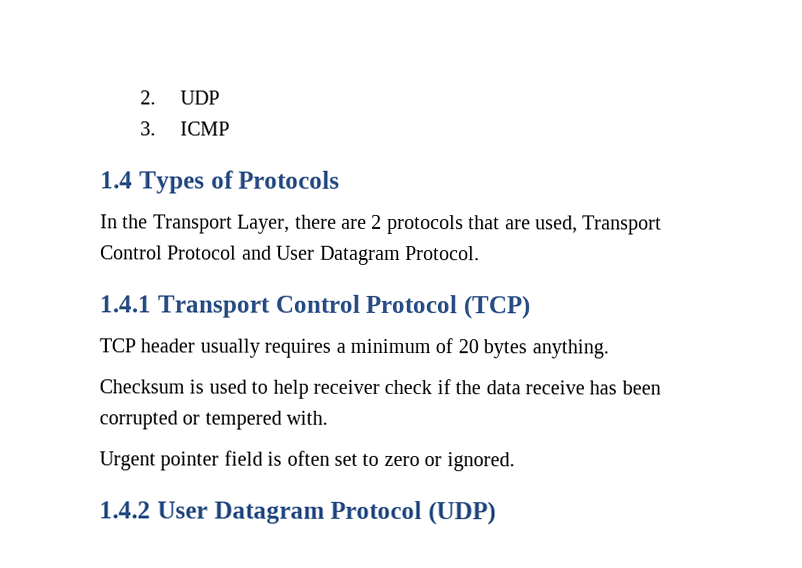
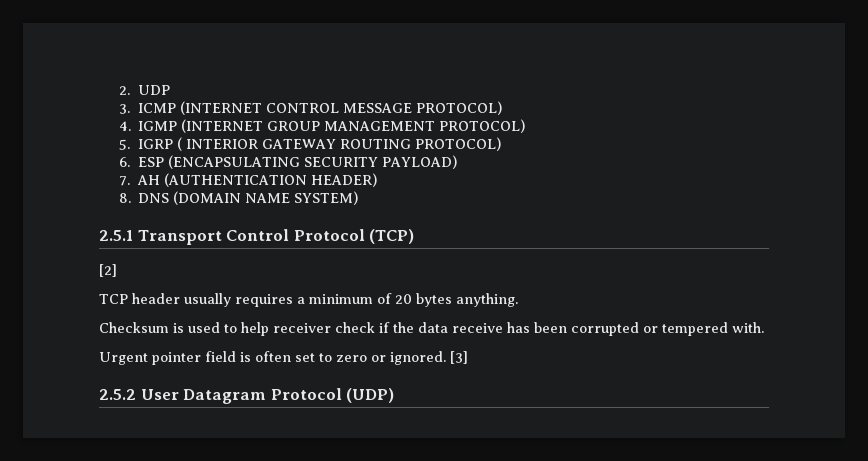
[100,170,341,194] [100,214,663,235] [100,245,480,265] [99,295,151,313] // 1.4 Types of Protocols // In the Transport Layer, there are 2 protocols that are used, Transport Control Protocol and User Datagram Protocol. // 1.4.1 -> [180,101,503,115] [118,119,526,133] [118,137,502,151] [118,155,458,169] [118,173,378,187] [118,191,359,205] [99,230,133,241] (INTERNET CONTROL MESSAGE PROTOCOL) // 4. IGMP (INTERNET GROUP MANAGEMENT PROTOCOL) // 5. IGRP ( INTERIOR GATEWAY ROUTING PROTOCOL) // 6. ESP (ENCAPSULATING SECURITY PAYLOAD) // 7. AH (AUTHENTICATION HEADER) // 8. DNS (DOMAIN NAME SYSTEM) // 2.5.1
(530, 307) none -> [99,264,117,277] // [2]
[99,501,151,519] // 1.4.2 -> [450,351,468,364] [99,389,136,400] [3] // 2.5.2

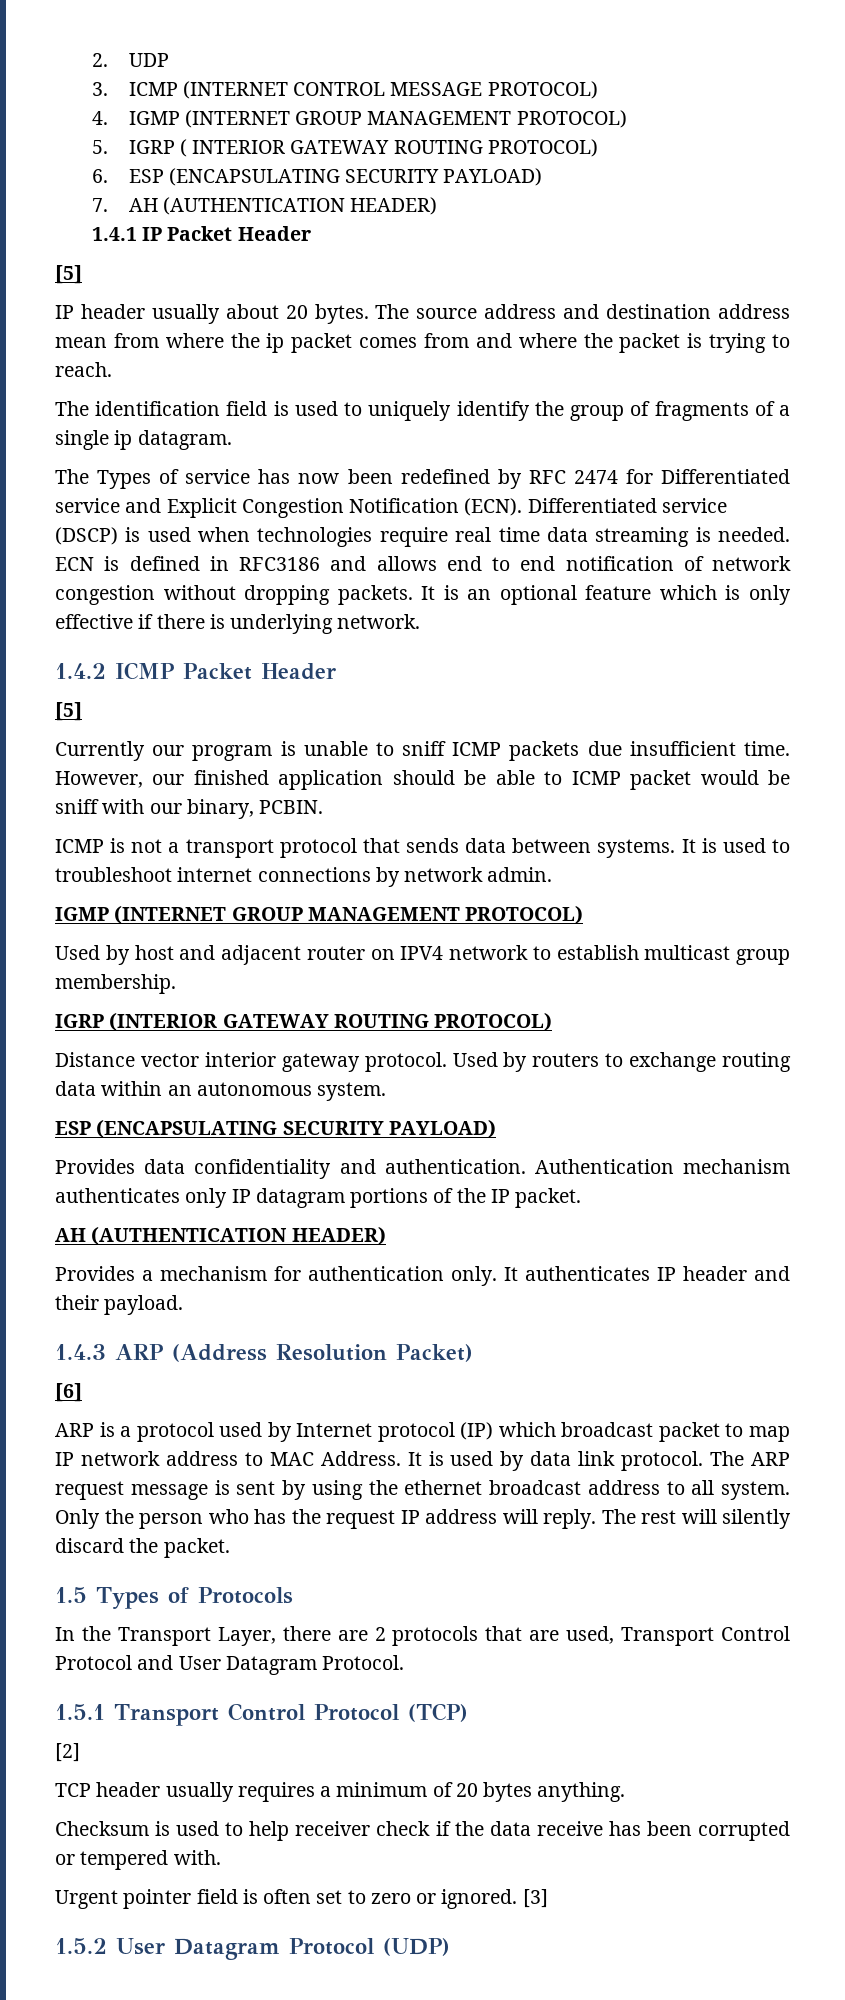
[118,191,359,205] [99,230,133,241] 8. DNS (DOMAIN NAME SYSTEM) // 2.5.1 -> [91,226,311,241] [55,265,82,284] [55,304,790,324] [55,333,791,353] [55,362,112,377] [55,401,791,421] [55,430,232,450] [55,469,791,489] [55,498,727,518] [55,527,791,547] [55,556,791,571] [55,585,791,605] [55,614,421,634] [55,662,336,680] [55,702,82,721] [55,741,790,761] [55,770,791,790] [55,799,324,819] [55,838,790,858] [55,867,553,887] [55,905,584,924] [55,945,790,965] [55,974,176,994] [55,1012,553,1031] [55,1052,791,1072] [55,1081,387,1101] [55,1119,496,1138] [55,1159,791,1179] [55,1188,582,1208] [55,1226,386,1245] [55,1266,790,1286] [55,1295,184,1315] [55,1344,473,1362] [55,1383,82,1402] [55,1422,791,1442] [55,1451,791,1471] [55,1480,790,1500] [55,1509,791,1529] [55,1538,230,1558] [55,1587,293,1609] [55,1626,790,1646] [55,1655,405,1675] [55,1704,105,1720] 1.4.1 IP Packet Header // [5] // IP header usually about 20 bytes. The source address and destination address mean from where the ip packet comes from and where the packet is trying to reach. // The identification field is used to uniquely identify the group of fragments of a single ip datagram. // The Types of service has now been redefined by RFC 2474 for Differentiated service and Explicit Congestion Notification (ECN). Differentiated service (DSCP) is used when technologies require real time data streaming is needed. ECN is defined in RFC3186 and allows end to end notification of network congestion without dropping packets. It is an optional feature which is only effective if there is underlying network. // 1.4.2 ICMP Packet Header // [5] // Currently our program is unable to sniff ICMP packets due insufficient time. However, our finished application should be able to ICMP packet would be sniff with our binary, PCBIN. // ICMP is not a transport protocol that sends data between systems. It is used to troubleshoot internet connections by network admin. // IGMP (INTERNET GROUP MANAGEMENT PROTOCOL) // Used by host and adjacent router on IPV4 network to establish multicast group membership. // IGRP (INTERIOR GATEWAY ROUTING PROTOCOL) // Distance vector interior gateway protocol. Used by routers to exchange routing data within an autonomous system. // ESP (ENCAPSULATING SECURITY PAYLOAD) // Provides data confidentiality and authentication. Authentication mechanism authenticates only IP datagram portions of the IP packet. // AH (AUTHENTICATION HEADER) // Provides a mechanism for authentication only. It authenticates IP header and their payload. // 1.4.3 ARP (Address Resolution Packet) // [6] // ARP is a protocol used by Internet protocol (IP) which broadcast packet to map IP network address to MAC Address. It is used by data link protocol. The ARP request message is sent by using the ethernet broadcast address to all system. Only the person who has the request IP address will reply. The rest will silently discard the packet. // 1.5 Types of Protocols // In the Transport Layer, there are 2 protocols that are used, Transport Control Protocol and User Datagram Protocol. // 1.5.1
[99,389,136,400] 2.5.2 -> [55,1938,107,1954] 1.5.2

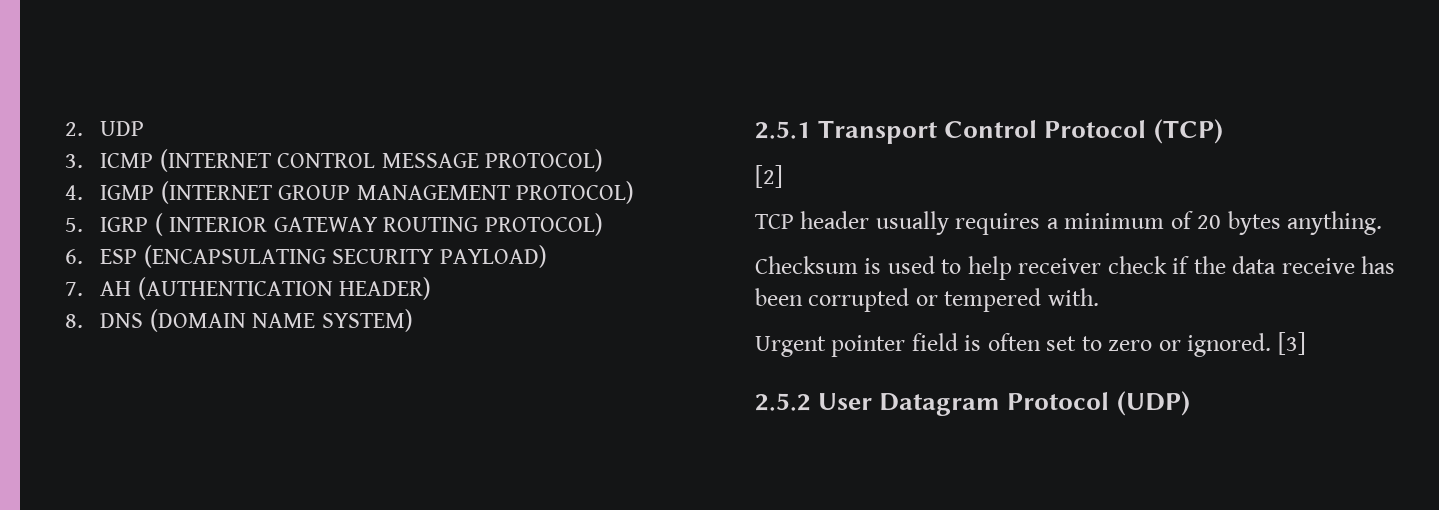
[91,226,311,241] [55,265,82,284] [55,304,790,324] [55,333,791,353] [55,362,112,377] [55,401,791,421] [55,430,232,450] [55,469,791,489] [55,498,727,518] [55,527,791,547] [55,556,791,571] [55,585,791,605] [55,614,421,634] [55,662,336,680] [55,702,82,721] [55,741,790,761] [55,770,791,790] [55,799,324,819] [55,838,790,858] [55,867,553,887] [55,905,584,924] [55,945,790,965] [55,974,176,994] [55,1012,553,1031] [55,1052,791,1072] [55,1081,387,1101] [55,1119,496,1138] [55,1159,791,1179] [55,1188,582,1208] [55,1226,386,1245] [55,1266,790,1286] [55,1295,184,1315] [55,1344,473,1362] [55,1383,82,1402] [55,1422,791,1442] [55,1451,791,1471] [55,1480,790,1500] [55,1509,791,1529] [55,1538,230,1558] [55,1587,293,1609] [55,1626,790,1646] [55,1655,405,1675] [55,1704,105,1720] 1.4.1 IP Packet Header // [5] // IP header usually about 20 bytes. The source address and destination address mean from where the ip packet comes from and where the packet is trying to reach. // The identification field is used to uniquely identify the group of fragments of a single ip datagram. // The Types of service has now been redefined by RFC 2474 for Differentiated service and Explicit Congestion Notification (ECN). Differentiated service (DSCP) is used when technologies require real time data streaming is needed. ECN is defined in RFC3186 and allows end to end notification of network congestion without dropping packets. It is an optional feature which is only effective if there is underlying network. // 1.4.2 ICMP Packet Header // [5] // Currently our program is unable to sniff ICMP packets due insufficient time. However, our finished application should be able to ICMP packet would be sniff with our binary, PCBIN. // ICMP is not a transport protocol that sends data between systems. It is used to troubleshoot internet connections by network admin. // IGMP (INTERNET GROUP MANAGEMENT PROTOCOL) // Used by host and adjacent router on IPV4 network to establish multicast group membership. // IGRP (INTERIOR GATEWAY ROUTING PROTOCOL) // Distance vector interior gateway protocol. Used by routers to exchange routing data within an autonomous system. // ESP (ENCAPSULATING SECURITY PAYLOAD) // Provides data confidentiality and authentication. Authentication mechanism authenticates only IP datagram portions of the IP packet. // AH (AUTHENTICATION HEADER) // Provides a mechanism for authentication only. It authenticates IP header and their payload. // 1.4.3 ARP (Address Resolution Packet) // [6] // ARP is a protocol used by Internet protocol (IP) which broadcast packet to map IP network address to MAC Address. It is used by data link protocol. The ARP request message is sent by using the ethernet broadcast address to all system. Only the person who has the request IP address will reply. The rest will silently discard the packet. // 1.5 Types of Protocols // In the Transport Layer, there are 2 protocols that are used, Transport Control Protocol and User Datagram Protocol. // 1.5.1 -> [64,309,413,332] [755,121,811,139] 8. DNS (DOMAIN NAME SYSTEM) // 2.5.1
[55,1938,107,1954] 1.5.2 -> [755,393,811,411] 2.5.2

